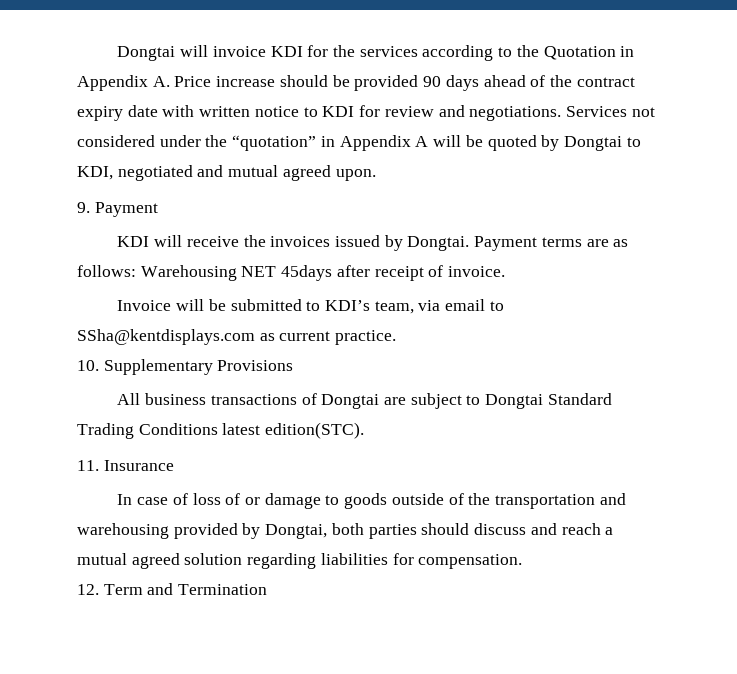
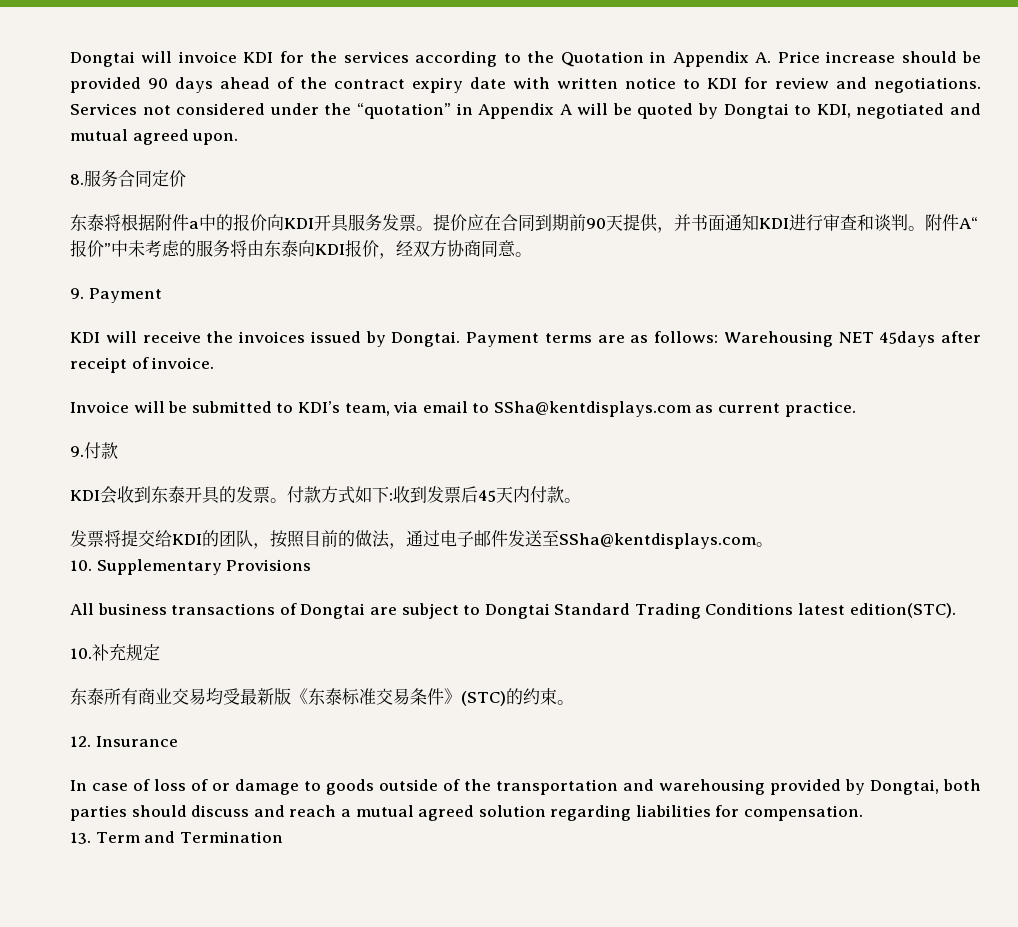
(376, 175) none -> [70,170,186,187] [70,214,978,233] [70,240,532,259] // 8.服务合同定价 // 东泰将根据附件a中的报价向KDI开具服务发票。提价应在合同到期前90天提供，并书面通知KDI进行审查和谈判。附件A“报价”中未考虑的服务将由东泰向KDI报价，经双方协商同意。
(397, 337) none -> [70,442,118,459] [70,486,581,504] [70,530,773,549] // 9.付款 // KDI会收到东泰开具的发票。付款方式如下:收到发票后45天内付款。 // 发票将提交给KDI的团队，按照目前的做法，通过电子邮件发送至SSha@kentdisplays.com。
[77,460,99,471] 11. -> [70,643,160,661] [70,688,574,706] [70,736,91,747] 10.补充规定 // 东泰所有商业交易均受最新版《东泰标准交易条件》(STC)的约束。 // 12.
[77,584,99,595] 12. -> [70,832,91,844] 13.

